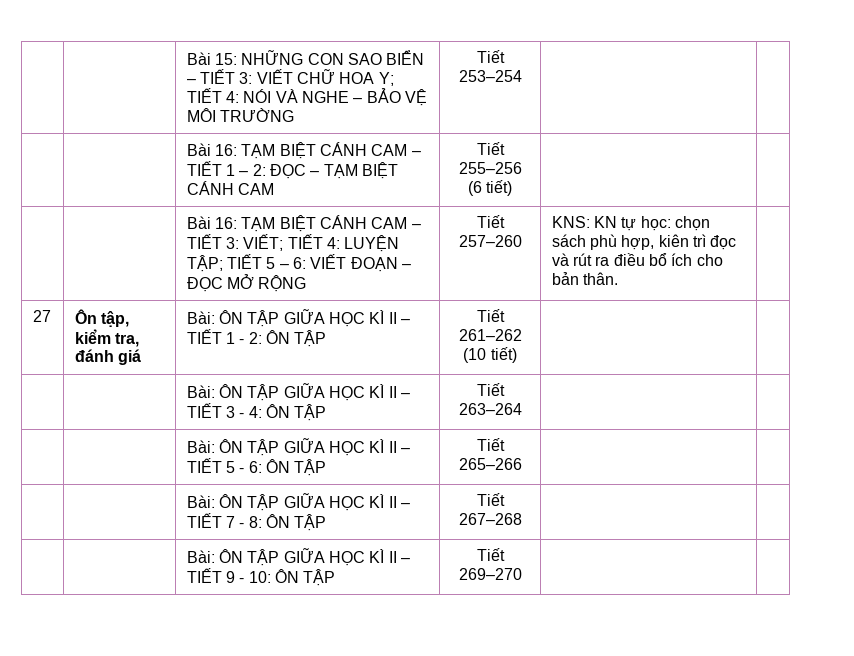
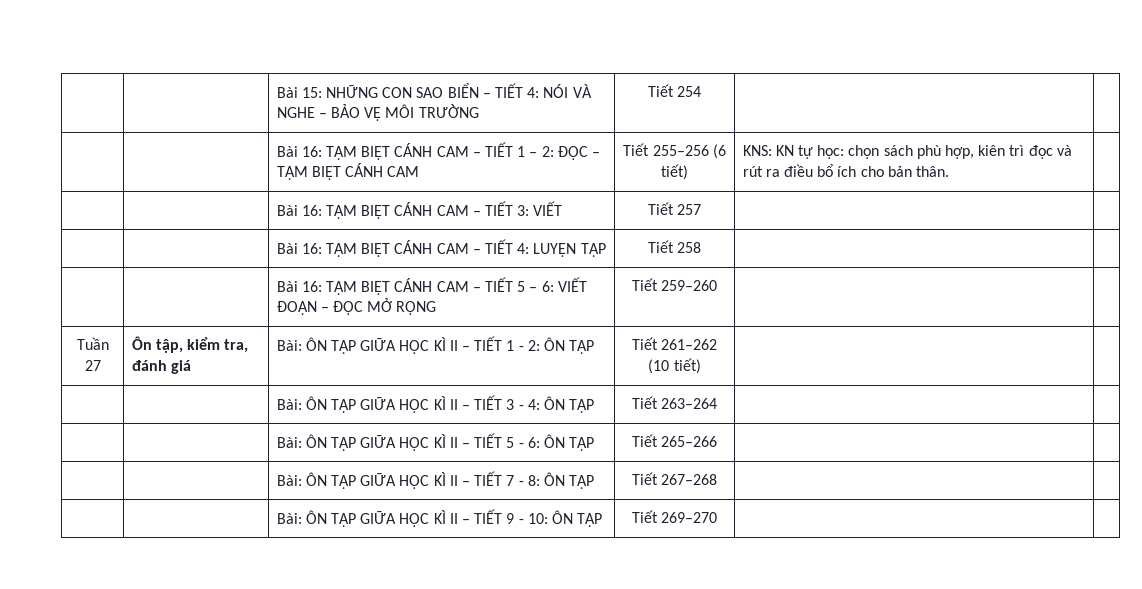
[239,69,394,86] [186,88,222,103] 3: VIẾT CHỮ HOA Y; TIẾT -> (523, 90) none
[458,70,522,82] 253–254 -> [677,86,702,97] 254
[186,215,421,232] [186,234,400,252] [186,254,411,272] [186,274,307,292] [476,215,505,228] [458,235,522,247] | // | | Bài 16: TẠM BIỆT CÁNH CAM – TIẾT 3: VIẾT; TIẾT 4: LUYỆN TẬP; TIẾT 5 – 6: VIẾT ĐOẠN – ĐỌC MỞ RỘNG | Tiết 257–260 | -> (688, 172) none
(619, 278) none -> [276,201,563,219] [647,202,702,215] [276,239,606,257] [647,240,702,253] [276,277,587,295] [276,298,437,315] [631,278,718,291] [76,337,109,350] | | Bài 16: TẠM BIỆT CÁNH CAM – TIẾT 3: VIẾT | Tiết 257 | | // | | Bài 16: TẠM BIỆT CÁNH CAM – TIẾT 4: LUYỆN TẬP | Tiết 258 | | // | | Bài 16: TẠM BIỆT CÁNH CAM – TIẾT 5 – 6: VIẾT ĐOẠN – ĐỌC MỞ RỘNG | Tiết 259–260 | | // Tuần

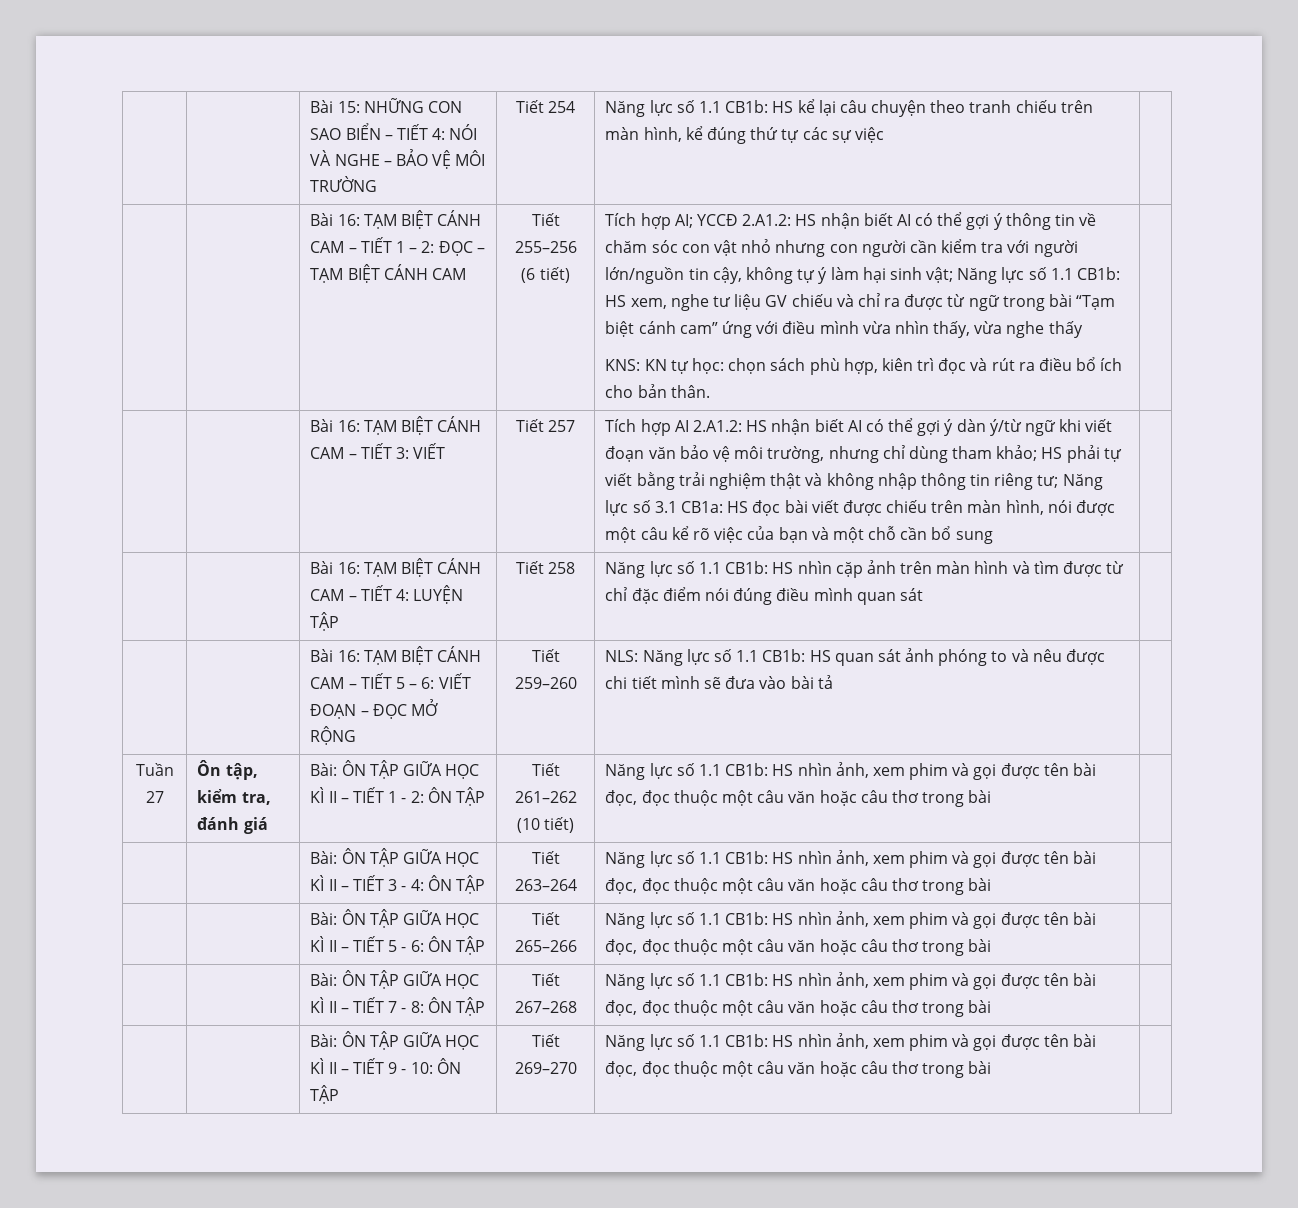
(702, 91) none -> [605,99,1093,117] [605,126,884,144] Năng lực số 1.1 CB1b: HS kể lại câu chuyện theo tranh chiếu trên màn hình, kể đúng thứ tự các sự việc
(688, 172) none -> [605,212,1097,230] [605,239,1078,257] [605,267,1120,284] [605,293,1116,311] [605,321,1083,338] Tích hợp AI; YCCĐ 2.A1.2: HS nhận biết AI có thể gợi ý thông tin về chăm sóc con vật nhỏ nhưng con người cần kiểm tra với người lớn/nguồn tin cậy, không tự ý làm hại sinh vật; Năng lực số 1.1 CB1b: HS xem, nghe tư liệu GV chiếu và chỉ ra được từ ngữ trong bài “Tạm biệt cánh cam” ứng với điều mình vừa nhìn thấy, vừa nghe thấy //
(702, 209) none -> [605,418,1113,436] [605,445,1122,463] [605,472,1103,490] [605,500,1115,516] [605,526,993,544] Tích hợp AI 2.A1.2: HS nhận biết AI có thể gợi ý dàn ý/từ ngữ khi viết đoạn văn bảo vệ môi trường, nhưng chỉ dùng tham khảo; HS phải tự viết bằng trải nghiệm thật và không nhập thông tin riêng tư; Năng lực số 3.1 CB1a: HS đọc bài viết được chiếu trên màn hình, nói được một câu kể rõ việc của bạn và một chỗ cần bổ sung
(702, 247) none -> [605,560,1125,578] [605,587,923,605] Năng lực số 1.1 CB1b: HS nhìn cặp ảnh trên màn hình và tìm được từ chỉ đặc điểm nói đúng điều mình quan sát
(718, 285) none -> [605,648,1105,666] [605,675,833,689] NLS: Năng lực số 1.1 CB1b: HS quan sát ảnh phóng to và nêu được chi tiết mình sẽ đưa vào bài tả
(701, 366) none -> [605,762,1096,780] [605,790,992,807] Năng lực số 1.1 CB1b: HS nhìn ảnh, xem phim và gọi được tên bài đọc, đọc thuộc một câu văn hoặc câu thơ trong bài
(718, 403) none -> [605,850,1096,868] [605,878,992,895] Năng lực số 1.1 CB1b: HS nhìn ảnh, xem phim và gọi được tên bài đọc, đọc thuộc một câu văn hoặc câu thơ trong bài
(718, 441) none -> [605,911,1096,929] [605,939,992,956] Năng lực số 1.1 CB1b: HS nhìn ảnh, xem phim và gọi được tên bài đọc, đọc thuộc một câu văn hoặc câu thơ trong bài
(718, 479) none -> [605,972,1096,990] [605,1000,992,1017] Năng lực số 1.1 CB1b: HS nhìn ảnh, xem phim và gọi được tên bài đọc, đọc thuộc một câu văn hoặc câu thơ trong bài
(718, 517) none -> [605,1033,1096,1051] [605,1061,992,1078] Năng lực số 1.1 CB1b: HS nhìn ảnh, xem phim và gọi được tên bài đọc, đọc thuộc một câu văn hoặc câu thơ trong bài

